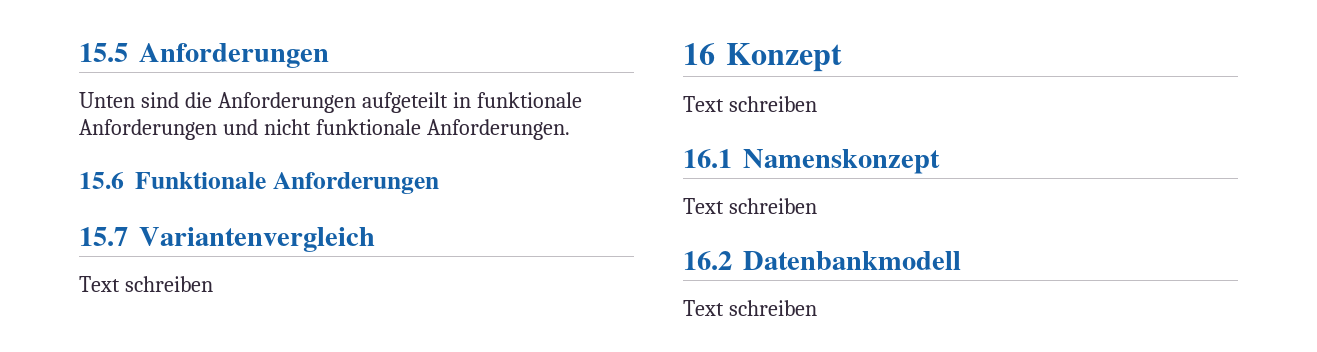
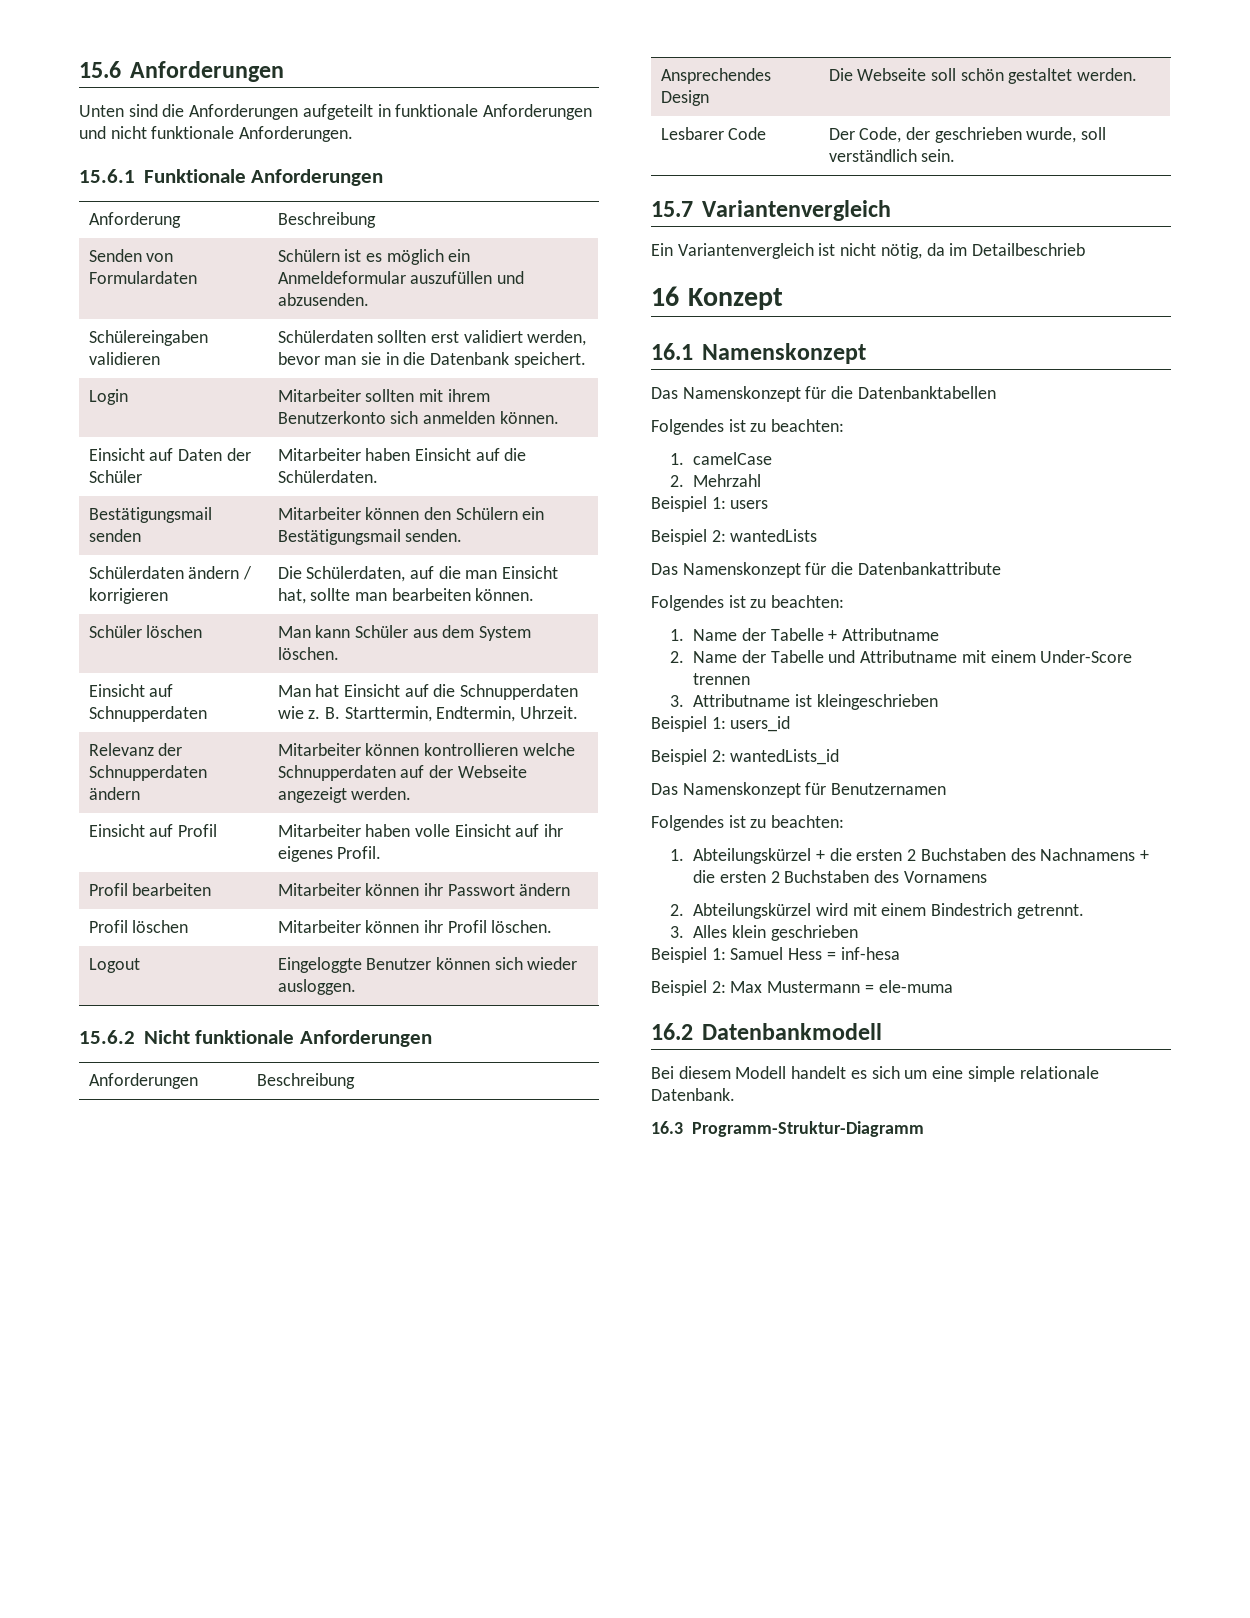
[79,43,128,62] 15.5 -> [79,61,121,78] 15.6
[79,172,124,189] 15.6 -> [79,169,135,183] 15.6.1
[79,227,375,252] [79,276,213,292] // 15.7 Variantenvergleich // Text schreiben -> [88,212,181,228] [277,212,376,228] [88,249,174,262] [88,271,197,284] [277,249,471,265] [277,271,524,284] [277,293,369,306] [88,330,208,346] [88,352,160,365] [277,330,587,346] [277,352,586,368] [88,389,128,405] [277,389,490,402] [277,411,559,424] [88,448,251,461] [88,470,142,483] [277,448,527,461] [277,470,378,483] [88,507,212,523] [88,529,141,542] [277,507,545,520] [277,529,463,545] [88,566,252,580] [88,588,168,604] [277,566,559,582] [277,588,535,604] [88,625,203,638] [277,625,532,641] [277,647,339,660] [88,684,174,697] [88,706,207,722] [277,684,579,700] [277,706,579,722] [88,743,183,756] [88,765,207,781] [88,787,140,800] [277,743,575,756] [277,765,527,781] [277,787,412,803] [88,824,217,837] [277,824,564,837] [277,846,382,862] [88,883,212,896] [277,883,571,896] [88,920,189,933] [277,920,553,933] [88,958,140,973] [277,957,578,973] [277,979,356,995] [79,1030,432,1047] [88,1073,198,1089] [256,1073,355,1089] [660,68,771,84] [660,90,709,106] [828,68,1138,84] [660,127,767,140] [828,127,1107,143] [828,149,956,162] [651,200,891,221] [651,243,1086,259] // Anforderung | Beschreibung // Senden von Formulardaten | Schülern ist es möglich ein Anmeldeformular auszufüllen und abzusenden. // Schülereingaben validieren | Schülerdaten sollten erst validiert werden, bevor man sie in die Datenbank speichert. // Login | Mitarbeiter sollten mit ihrem Benutzerkonto sich anmelden können. // Einsicht auf Daten der Schüler | Mitarbeiter haben Einsicht auf die Schülerdaten. // Bestätigungsmail senden | Mitarbeiter können den Schülern ein Bestätigungsmail senden. // Schülerdaten ändern / korrigieren | Die Schülerdaten, auf die man Einsicht hat, sollte man bearbeiten können. // Schüler löschen | Man kann Schüler aus dem System löschen. // Einsicht auf Schnupperdaten | Man hat Einsicht auf die Schnupperdaten wie z. B. Starttermin, Endtermin, Uhrzeit. // Relevanz der Schnupperdaten ändern | Mitarbeiter können kontrollieren welche Schnupperdaten auf der Webseite angezeigt werden. // Einsicht auf Profil | Mitarbeiter haben volle Einsicht auf ihr eigenes Profil. // Profil bearbeiten | Mitarbeiter können ihr Passwort ändern // Profil löschen | Mitarbeiter können ihr Profil löschen. // Logout | Eingeloggte Benutzer können sich wieder ausloggen. // 15.6.2 Nicht funktionale Anforderungen // Anforderungen | Beschreibung // Ansprechendes Design | Die Webseite soll schön gestaltet werden. // Lesbarer Code | Der Code, der geschrieben wurde, soll verständlich sein. // 15.7 Variantenvergleich // Ein Variantenvergleich ist nicht nötig, da im Detailbeschrieb
[683,96,817,112] // Text schreiben -> (783, 299) none
[683,198,817,214] [683,251,961,270] [683,300,817,316] Text schreiben // 16.2 Datenbankmodell // Text schreiben -> [651,386,996,402] [651,419,845,435] [670,452,773,465] [670,474,762,487] [651,496,769,512] [651,529,818,545] [651,562,1001,578] [651,595,845,611] [670,628,940,641] [670,650,1133,663] [693,673,751,685] [670,694,938,710] [651,716,791,732] [651,749,840,765] [651,782,947,798] [651,815,845,831] [670,848,1150,864] [693,870,987,883] [670,903,1084,919] [670,925,858,941] [651,947,900,963] [651,980,953,996] [651,1023,882,1040] [651,1066,1099,1082] [651,1088,735,1101] [651,1121,924,1137] Das Namenskonzept für die Datenbanktabellen // Folgendes ist zu beachten: // 1. camelCase // 2. Mehrzahl // Beispiel 1: users // Beispiel 2: wantedLists // Das Namenskonzept für die Datenbankattribute // Folgendes ist zu beachten: // 1. Name der Tabelle + Attributname // 2. Name der Tabelle und Attributname mit einem Under-Score trennen // 3. Attributname ist kleingeschrieben // Beispiel 1: users_id // Beispiel 2: wantedLists_id // Das Namenskonzept für Benutzernamen // Folgendes ist zu beachten: // 1. Abteilungskürzel + die ersten 2 Buchstaben des Nachnamens + die ersten 2 Buchstaben des Vornamens // 2. Abteilungskürzel wird mit einem Bindestrich getrennt. // 3. Alles klein geschrieben // Beispiel 1: Samuel Hess = inf-hesa // Beispiel 2: Max Mustermann = ele-muma // 16.2 Datenbankmodell // Bei diesem Modell handelt es sich um eine simple relationale Datenbank. // 16.3 Programm-Struktur-Diagramm

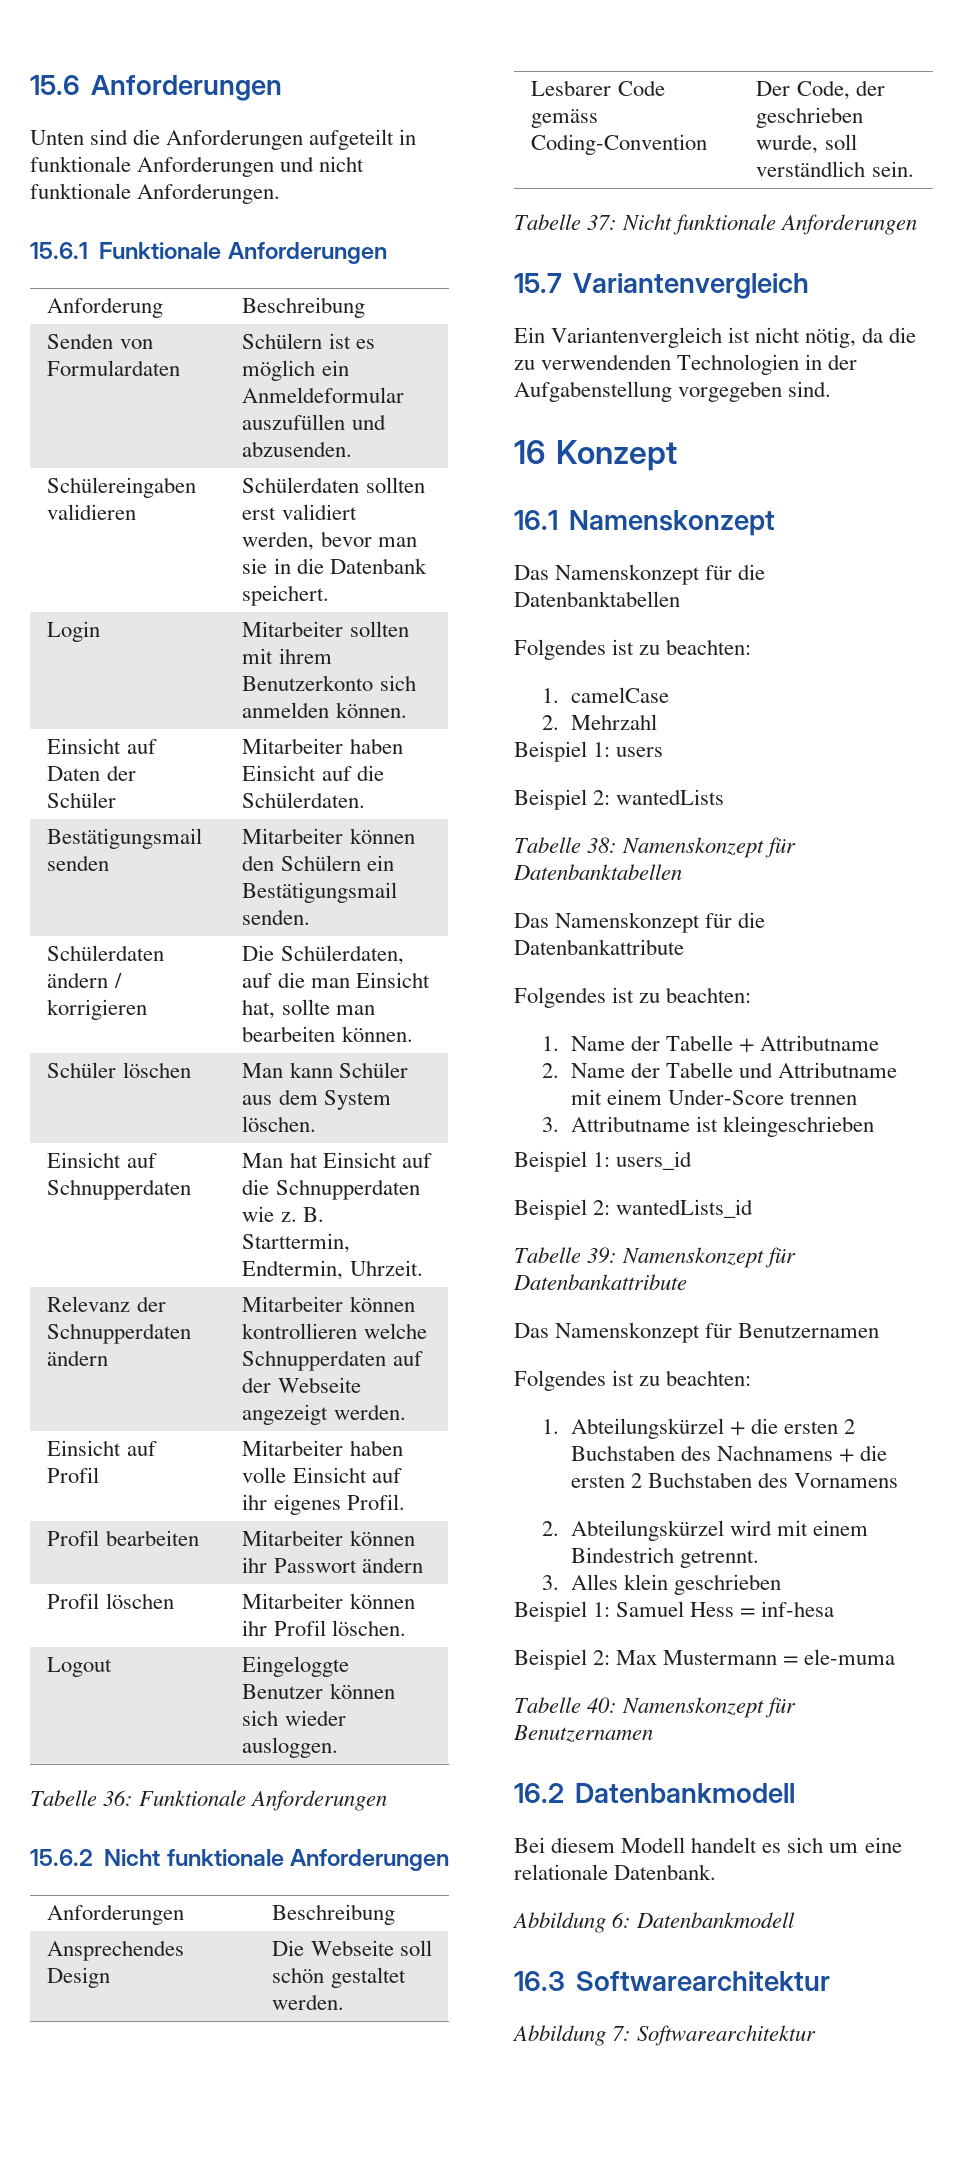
(356, 987) none -> [30,1790,388,1811] // Tabelle 36: Funktionale Anforderungen
(767, 133) none -> [531,109,599,128] [531,134,708,155] gemäss Coding-Convention
(956, 155) none -> [514,214,918,235] // Tabelle 37: Nicht funktionale Anforderungen
[949,243,1086,256] im Detailbeschrieb -> [889,327,917,343] [514,354,858,375] [514,381,832,402] die zu verwendenden Technologien in der Aufgabenstellung vorgegeben sind.
(818, 535) none -> [514,837,797,858] [513,864,682,880] // Tabelle 38: Namenskonzept für Datenbanktabellen
(840, 757) none -> [514,1247,797,1268] [513,1274,687,1290] // Tabelle 39: Namenskonzept für Datenbankattribute
(953, 986) none -> [514,1697,797,1718] [513,1725,653,1742] // Tabelle 40: Namenskonzept für Benutzernamen
[967,1066,1015,1082] simple -> (902, 1845) none
[651,1121,924,1137] 16.3 Programm-Struktur-Diagramm -> [512,1912,796,1933] [514,1971,831,1991] [512,2025,817,2046] Abbildung 6: Datenbankmodell // 16.3 Softwarearchitektur // Abbildung 7: Softwarearchitektur

